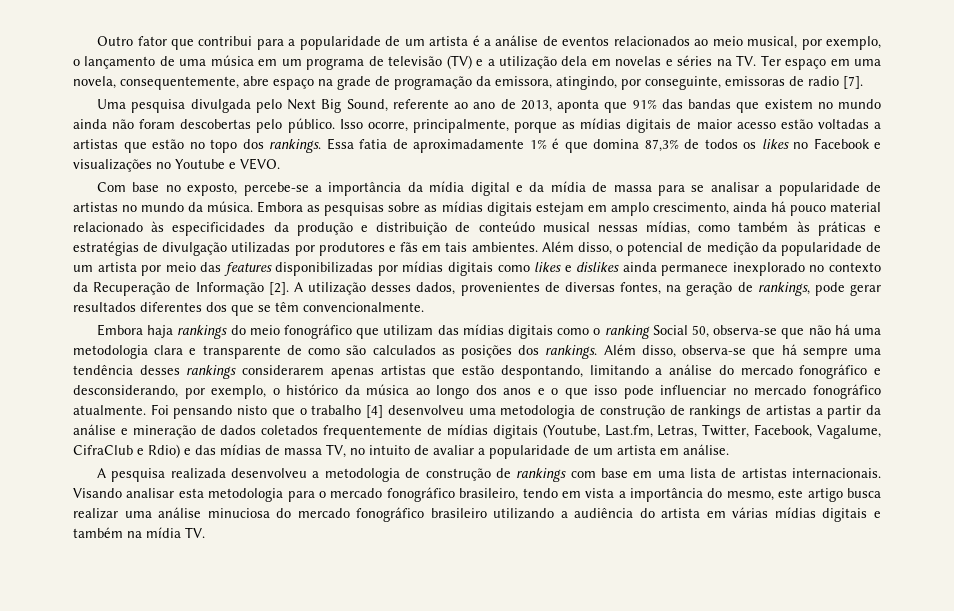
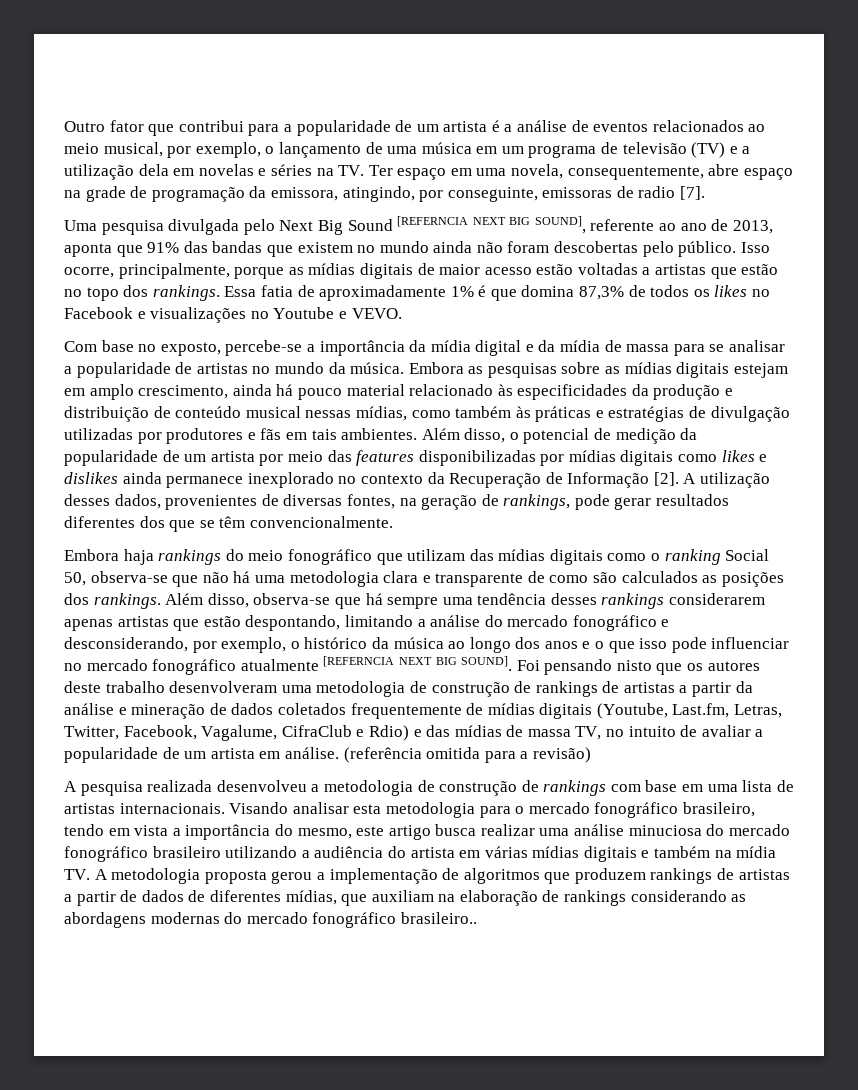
[346,99,388,112] Sound, -> [347,216,586,234] Sound [REFERNCIA NEXT BIG SOUND],
[73,404,464,419] atualmente. Foi pensando nisto que o trabalho [4] desenvolveu -> [240,656,760,675] [64,681,278,693] atualmente [REFERNCIA NEXT BIG SOUND]. Foi pensando nisto que os autores deste trabalho desenvolveram
(729, 449) none -> [343,747,591,763] (referência omitida para a revisão)
(205, 532) none -> [94,868,790,884] [64,890,747,906] [64,912,477,928] A metodologia proposta gerou a implementação de algoritmos que produzem rankings de artistas a partir de dados de diferentes mídias, que auxiliam na elaboração de rankings considerando as abordagens modernas do mercado fonográfico brasileiro..

